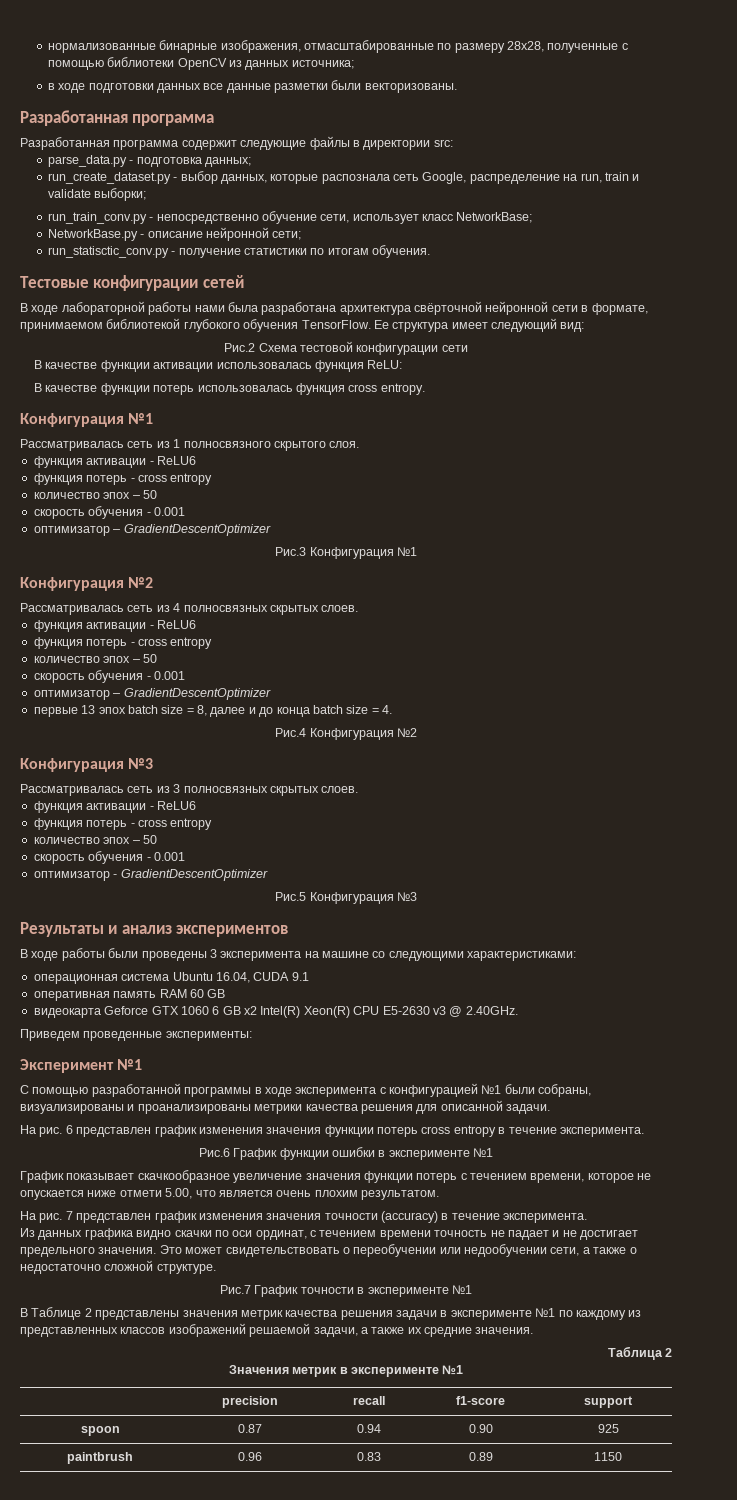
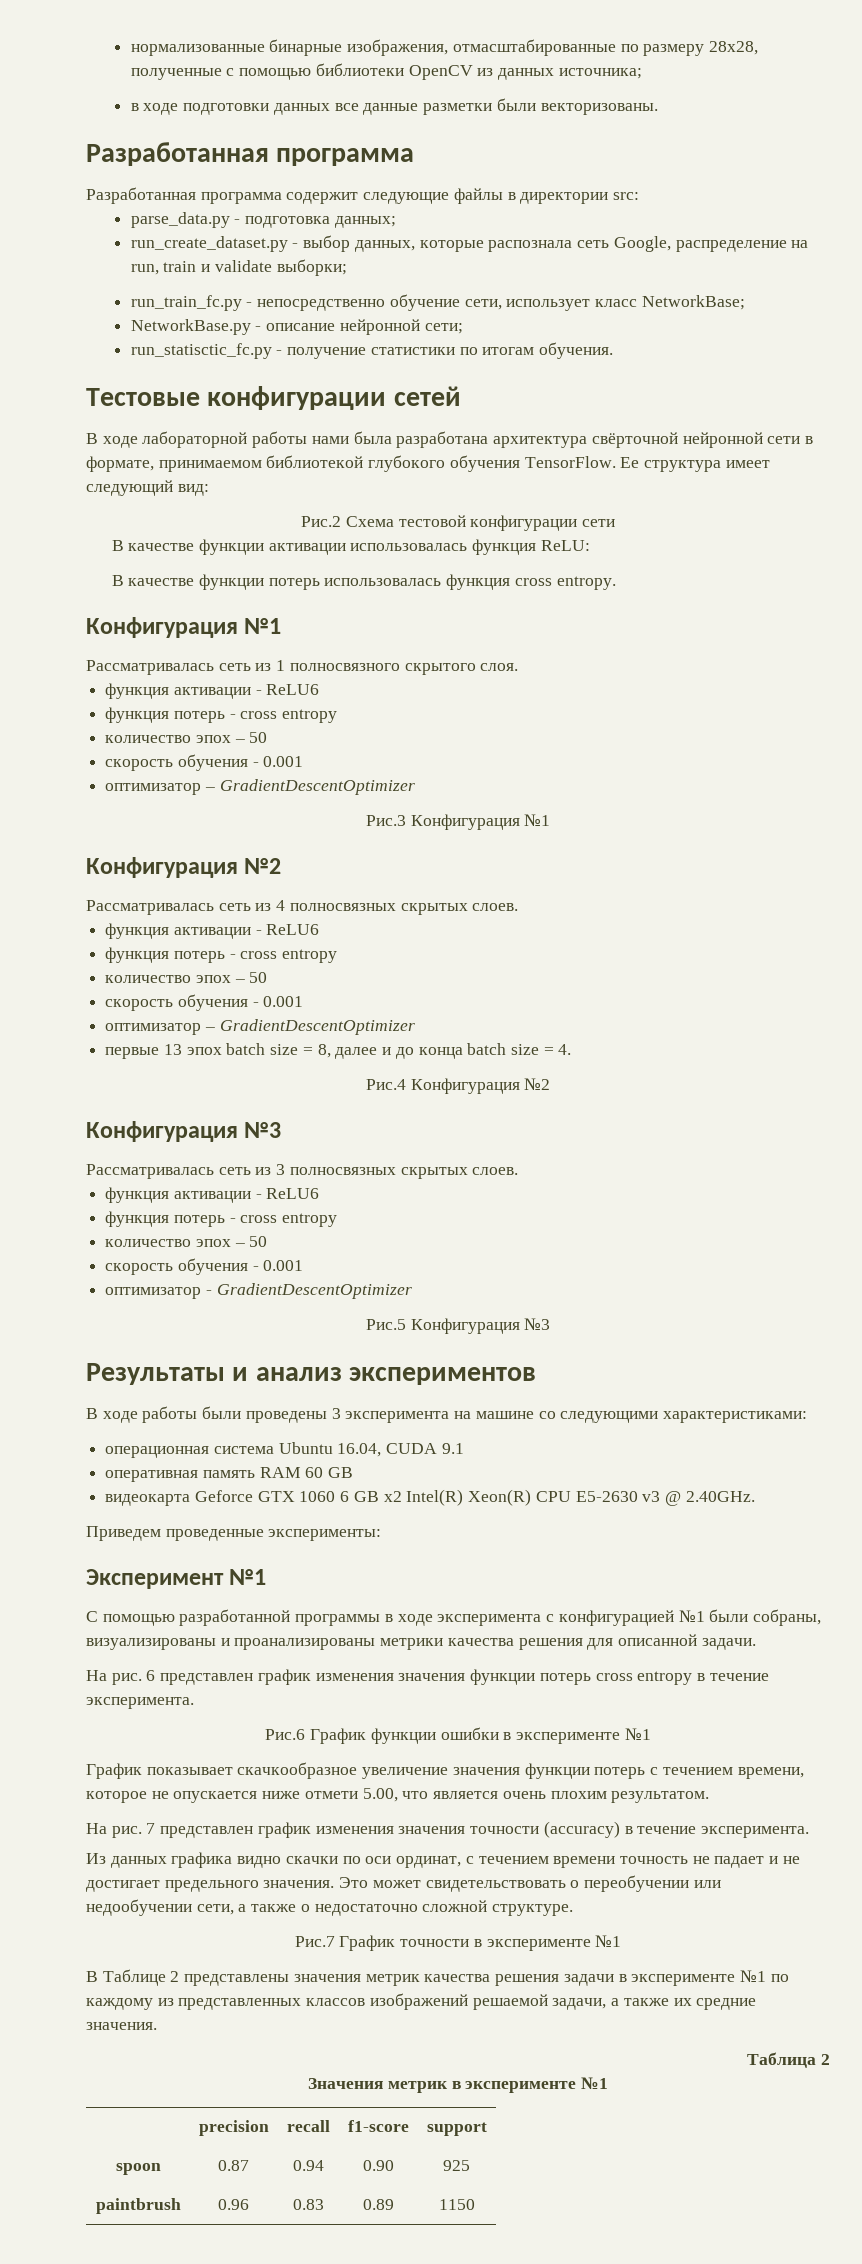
[47,212,147,224] run_train_conv.py -> [130,295,242,311] run_train_fc.py
[47,246,169,258] run_statisctic_conv.py -> [130,343,272,359] run_statisctic_fc.py

